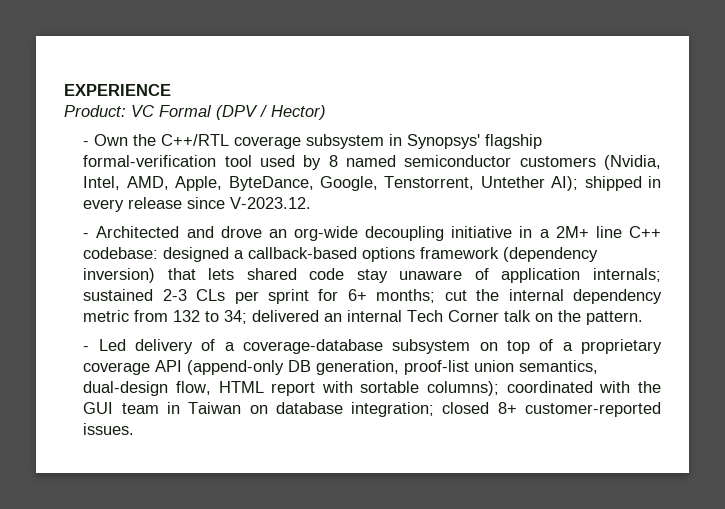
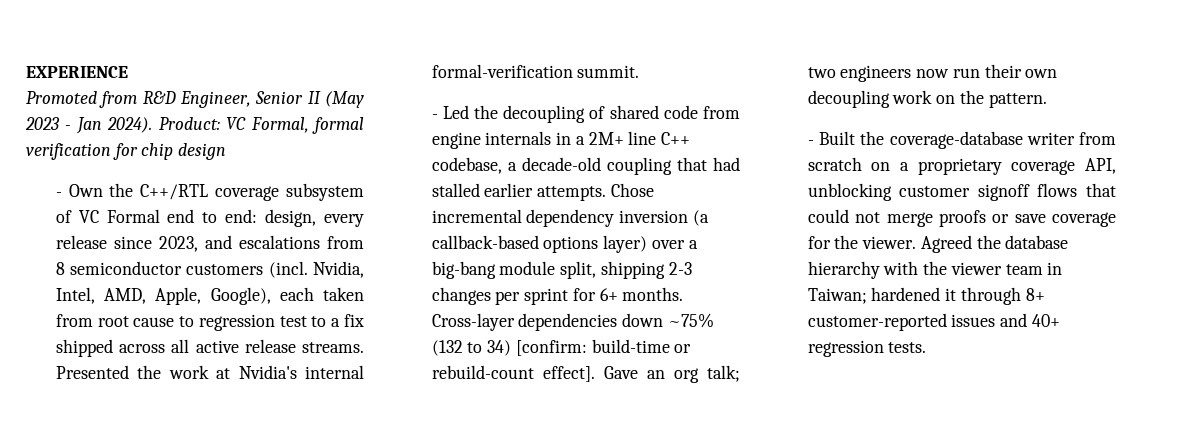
[64,105,326,120] Product: VC Formal (DPV / Hector) -> [26,91,364,108] [25,117,365,134] [26,143,227,160] Promoted from R&D Engineer, Senior II (May 2023 - Jan 2024). Product: VC Formal, formal verification for chip design
[389,134,543,149] [83,155,661,170] [83,176,661,191] [83,197,312,212] [83,226,513,241] in Synopsys' flagship formal-verification tool used by 8 named semiconductor customers (Nvidia, Intel, AMD, Apple, ByteDance, Google, Tenstorrent, Untether AI); shipped in every release since V-2023.12. // - Architected and drove an org-wide decoupling initiative -> [55,209,364,227] [55,235,365,252] [55,261,364,278] [55,287,364,305] [55,314,364,331] [55,339,364,357] [55,365,364,379] [431,64,640,78] [431,105,740,123] [431,131,552,149] of VC Formal end to end: design, every release since 2023, and escalations from 8 semiconductor customers (incl. Nvidia, Intel, AMD, Apple, Google), each taken from root cause to regression test to a fix shipped across all active release streams. Presented the work at Nvidia's internal formal-verification summit. // - Led the decoupling of shared code from engine internals
[83,247,599,262] [83,268,661,283] [83,289,663,304] [83,310,644,325] [83,339,662,354] [83,360,599,375] [83,381,593,396] codebase: designed a callback-based options framework (dependency inversion) that lets shared code stay unaware of application internals; sustained 2-3 CLs per sprint for 6+ months; cut the internal dependency metric from 132 to 34; delivered an internal Tech Corner talk on the pattern. // - Led delivery of a coverage-database subsystem on top of a proprietary coverage API (append-only DB generation, proof-list union semantics, dual-design flow, HTML report with sortable columns); coordinated -> [431,157,740,175] [431,183,654,201] [431,209,709,227] [431,235,698,253] [431,261,692,279] [431,287,684,305] [431,313,714,331] [431,339,692,356] [431,365,740,383] [807,64,1058,82] [807,90,1047,108] [807,131,1116,149] [807,157,1116,175] [807,183,1116,201] [807,209,1116,227] [807,235,1069,253] [807,261,880,279] codebase, a decade-old coupling that had stalled earlier attempts. Chose incremental dependency inversion (a callback-based options layer) over a big-bang module split, shipping 2-3 changes per sprint for 6+ months. Cross-layer dependencies down ~75% (132 to 34) [confirm: build-time or rebuild-count effect]. Gave an org talk; two engineers now run their own decoupling work on the pattern. // - Built the coverage-database writer from scratch on a proprietary coverage API, unblocking customer signoff flows that could not merge proofs or save coverage for the viewer. Agreed the database hierarchy
[83,402,114,414] GUI -> [950,262,1002,275] viewer
[188,402,661,417] [83,423,135,435] Taiwan on database integration; closed 8+ customer-reported issues. -> [807,287,1045,305] [807,313,1060,331] [807,340,927,357] Taiwan; hardened it through 8+ customer-reported issues and 40+ regression tests.

